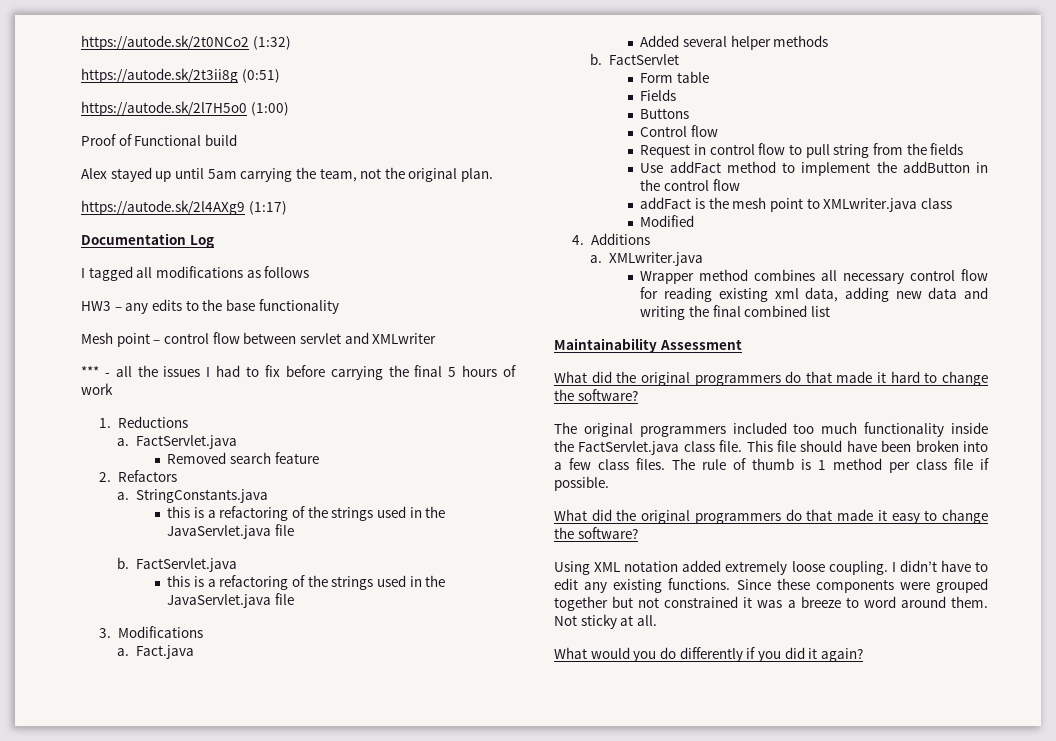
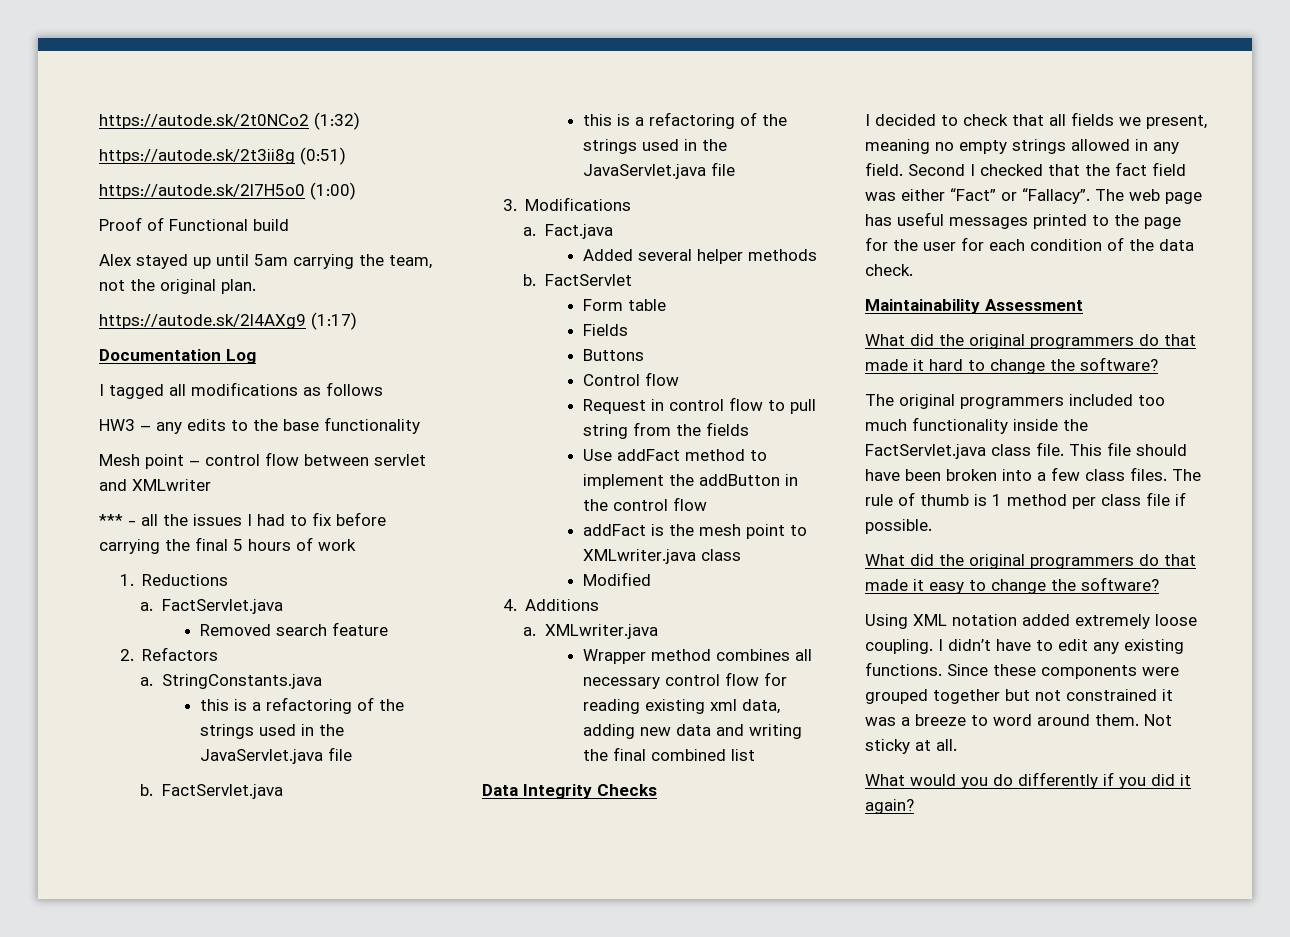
(831, 311) none -> [482,784,657,799] [865,112,1207,129] [865,139,1179,154] [865,162,1186,176] [865,188,1202,204] [865,212,1181,229] [865,237,1194,251] [865,264,913,276] // Data Integrity Checks // I decided to check that all fields we present, meaning no empty strings allowed in any field. Second I checked that the fact field was either “Fact” or “Fallacy”. The web page has useful messages printed to the page for the user for each condition of the data check.

